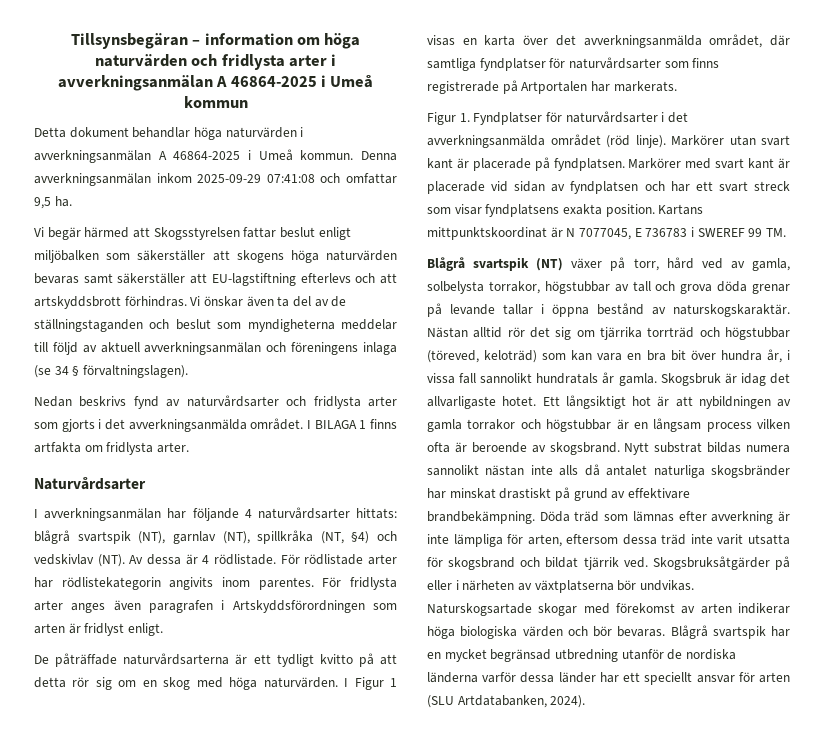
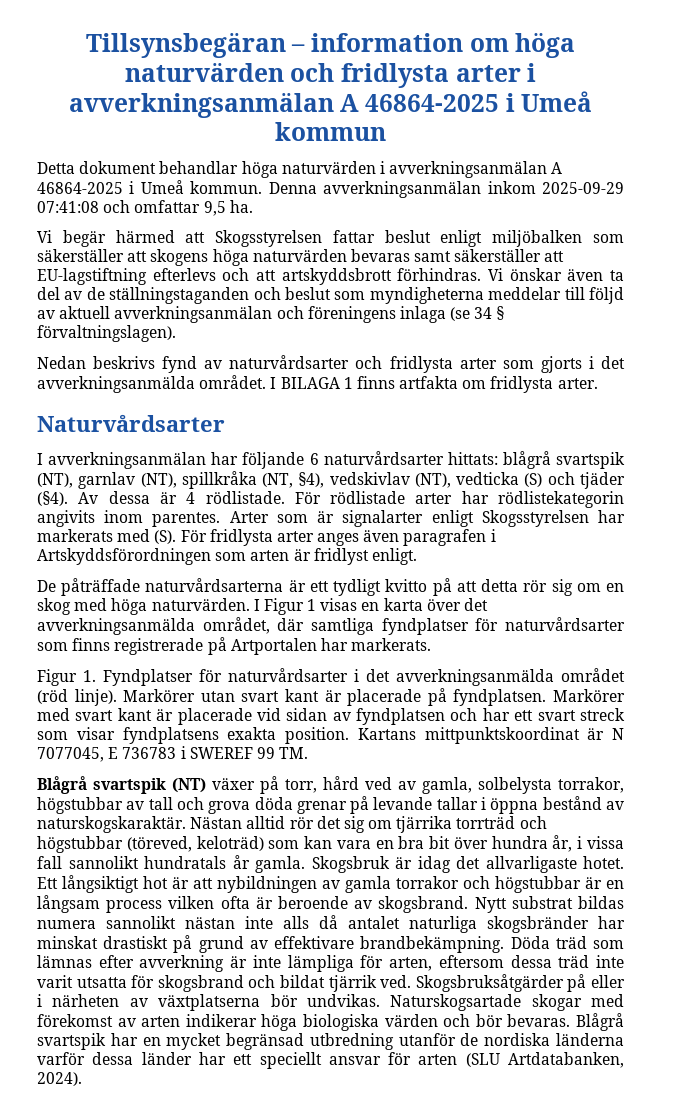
[244,509,252,518] 4 -> [309,453,319,465] 6
[351,531,397,544] [34,554,125,567] §4) och vedskivlav (NT). -> [298,472,625,489] [37,491,68,506] §4), vedskivlav (NT), vedticka (S) och tjäder (§4).
(314, 583) none -> [229,510,625,527] [37,529,177,544] Arter som är signalarter enligt Skogsstyrelsen har markerats med (S).

